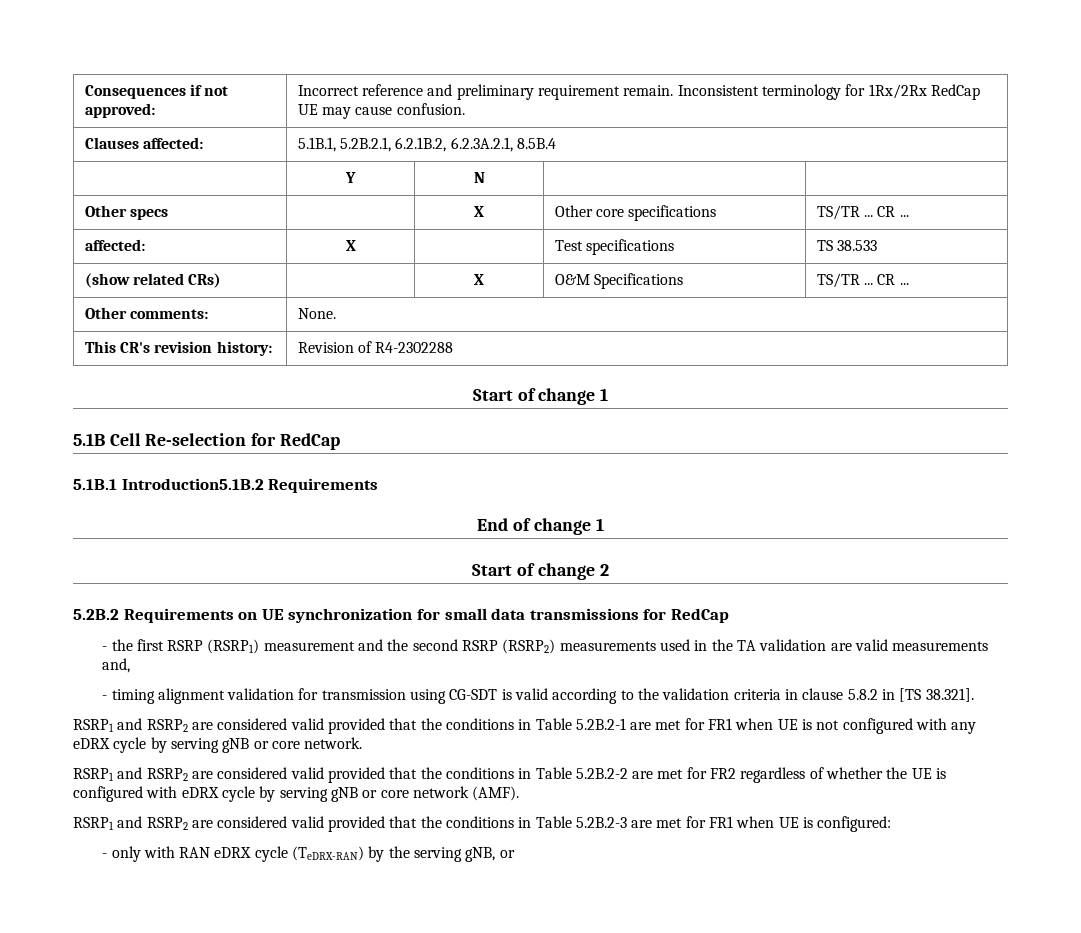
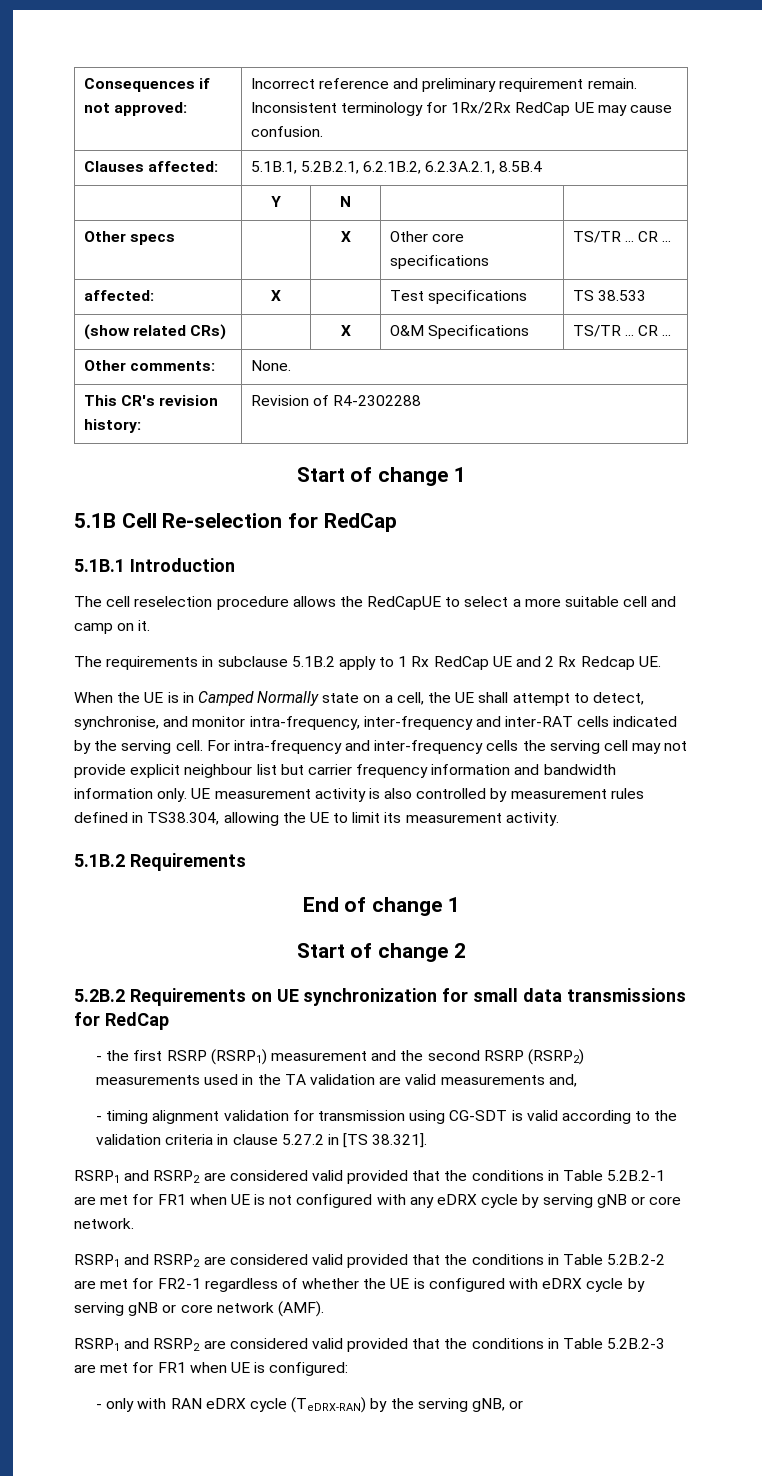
[121,478,264,490] Introduction5.1B.2 -> [129,558,235,572] [74,596,677,610] [74,620,151,634] [74,656,661,670] [74,691,644,706] [74,716,678,730] [74,740,688,754] [74,764,616,778] [74,788,644,802] [74,812,559,826] [74,854,125,867] Introduction // The cell reselection procedure allows the RedCapUE to select a more suitable cell and camp on it. // The requirements in subclause 5.1B.2 apply to 1 Rx RedCap UE and 2 Rx Redcap UE. // When the UE is in Camped Normally state on a cell, the UE shall attempt to detect, synchronise, and monitor intra-frequency, inter-frequency and inter-RAT cells indicated by the serving cell. For intra-frequency and inter-frequency cells the serving cell may not provide explicit neighbour list but carrier frequency information and bandwidth information only. UE measurement activity is also controlled by measurement rules defined in TS38.304, allowing the UE to limit its measurement activity. // 5.1B.2
[847,689,878,700] 5.8.2 -> [281,1134,324,1145] 5.27.2
[710,768,737,779] FR2 -> [157,1278,201,1289] FR2-1

